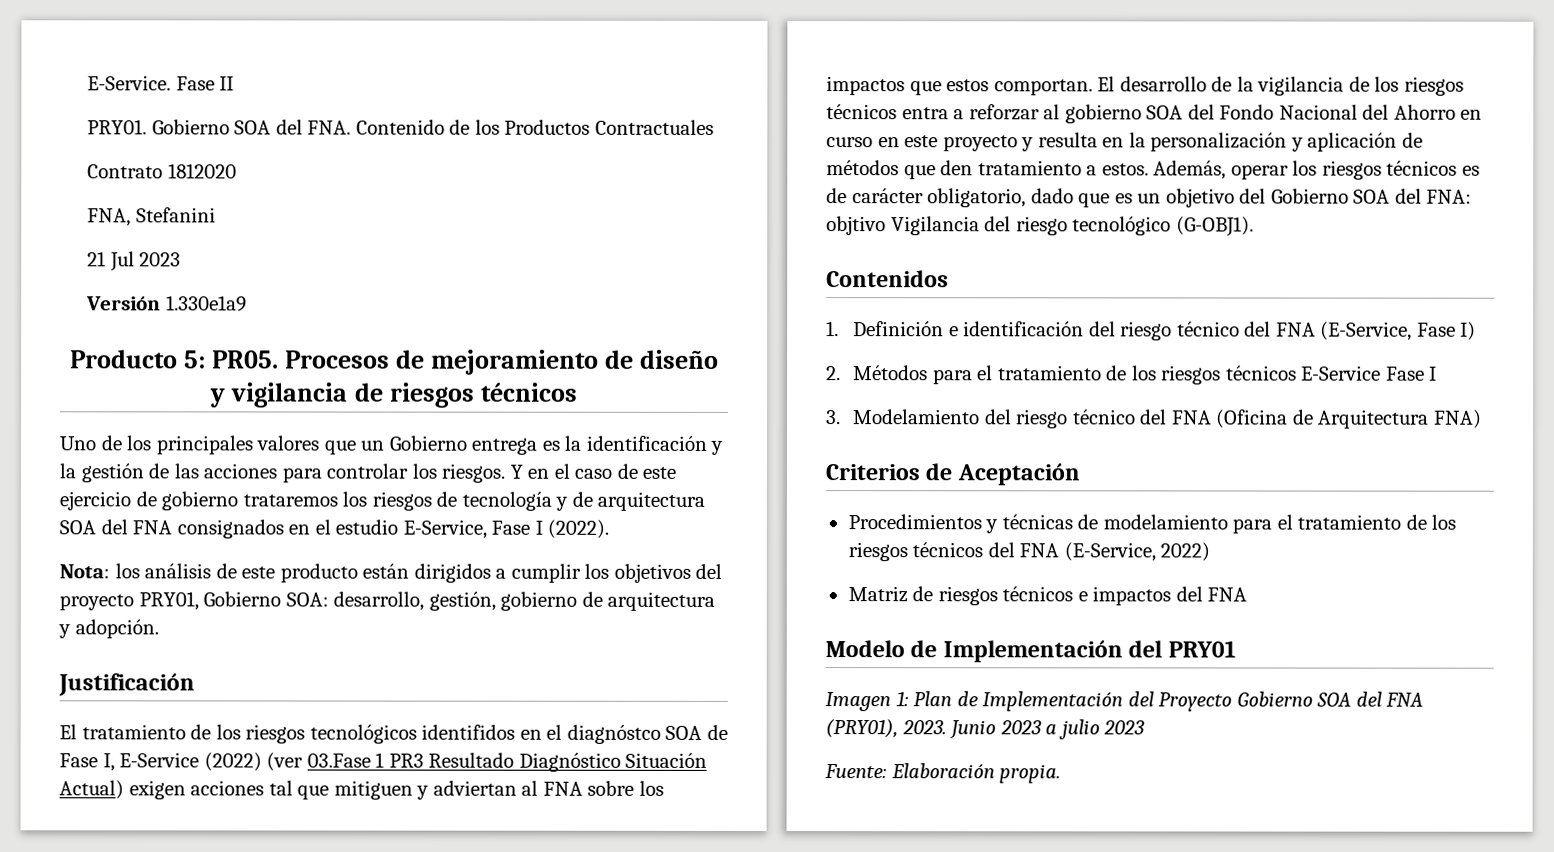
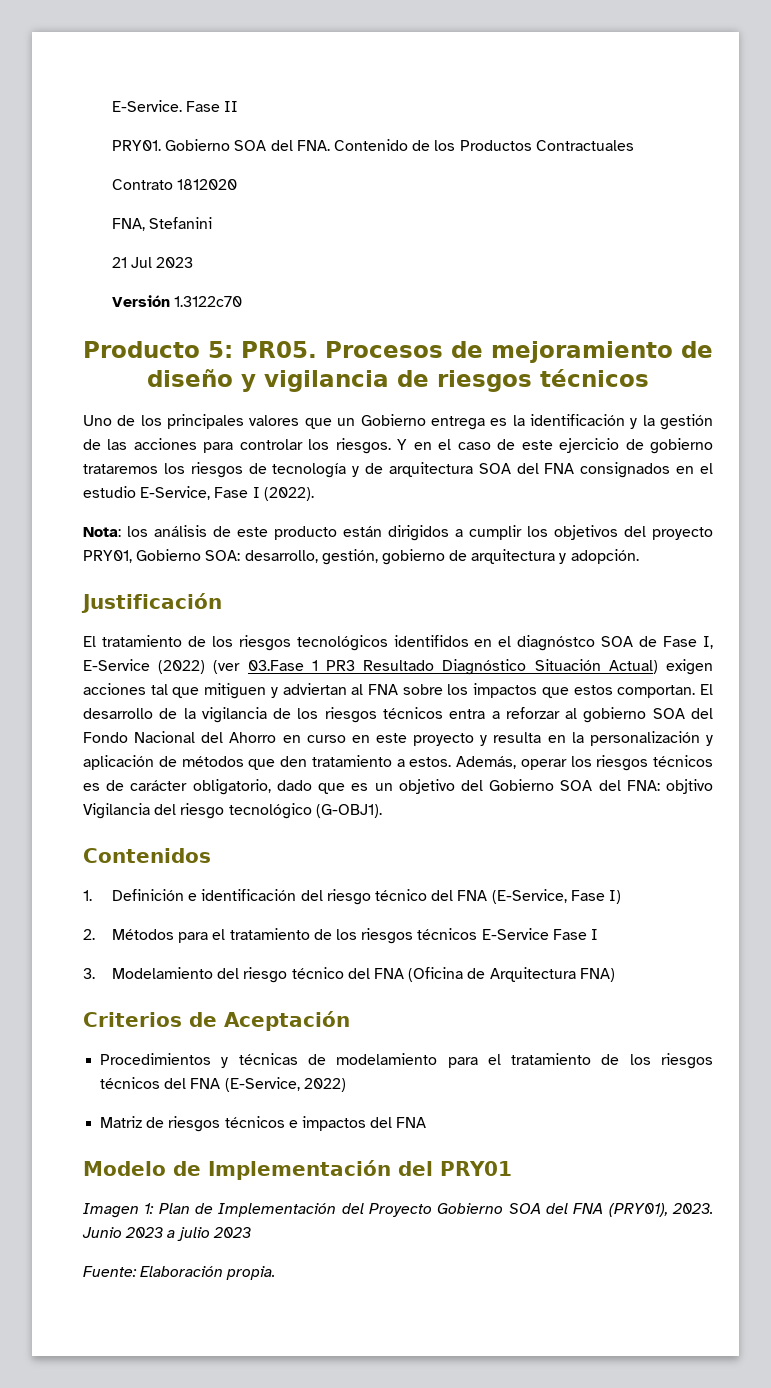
[165,295,247,312] 1.330e1a9 -> [174,296,243,307] 1.3122c70

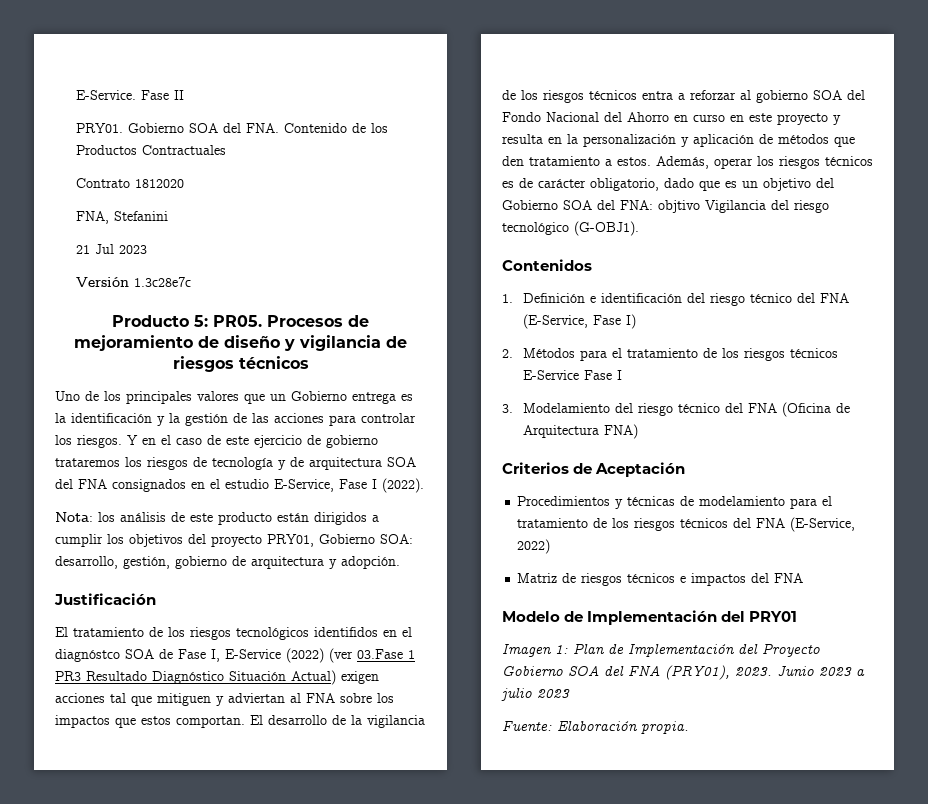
[174,296,243,307] 1.3122c70 -> [134,277,192,287] 1.3c28e7c

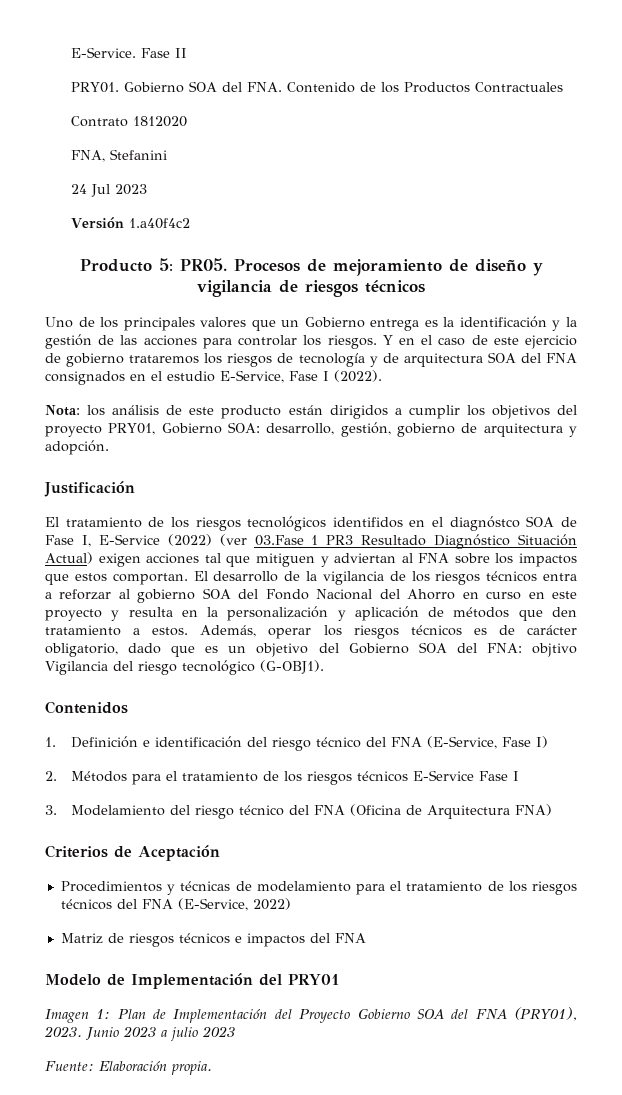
[76,245,91,254] 21 -> [71,184,88,194] 24
[134,277,192,287] 1.3c28e7c -> [129,218,191,229] 1.a40f4c2

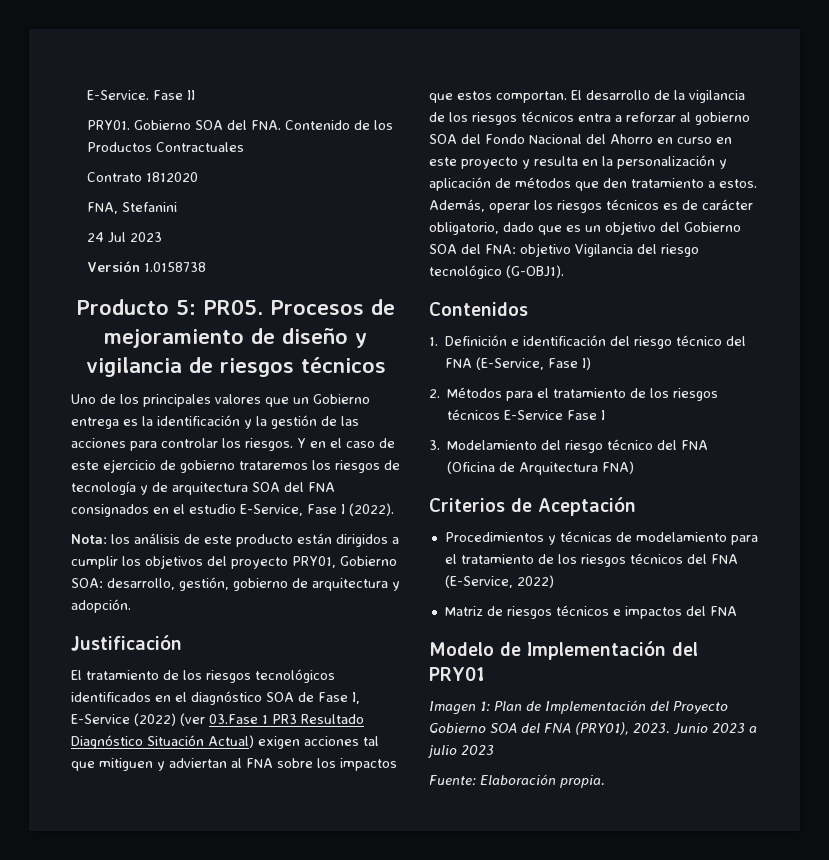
[129,218,191,229] 1.a40f4c2 -> [144,262,207,272] 1.0158738
[332,516,520,531] identifidos en el diagnóstco -> [71,691,262,705] identificados en el diagnóstico
[531,643,577,657] objtivo -> [520,243,571,257] objetivo

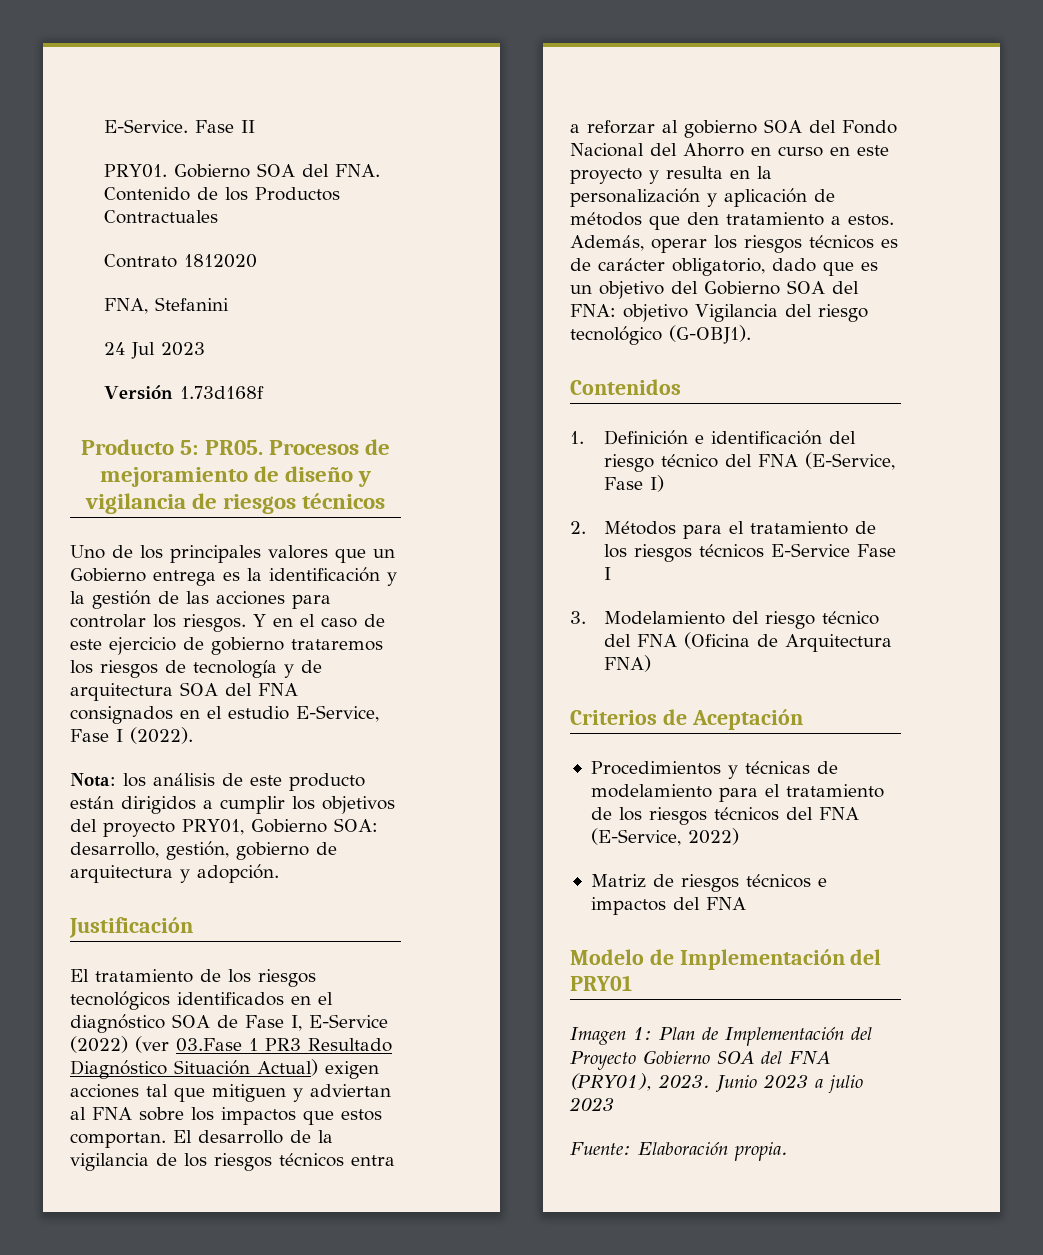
[144,262,207,272] 1.0158738 -> [179,386,264,399] 1.73d168f

